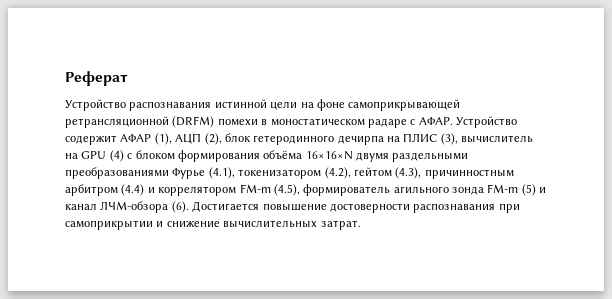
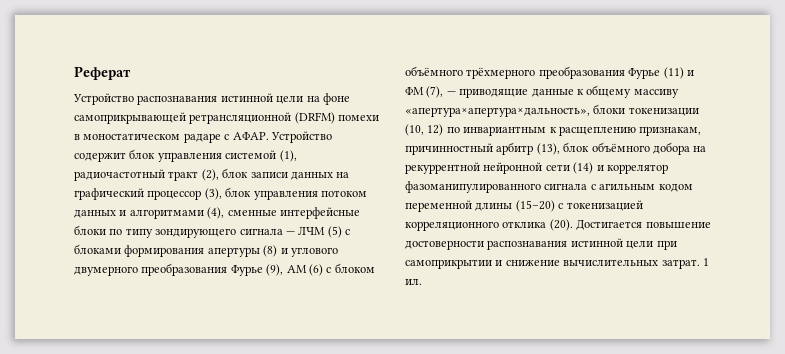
[120,133,534,145] [65,150,469,162] [65,167,514,179] [65,184,547,196] [65,201,189,213] АФАР (1), АЦП (2), блок гетеродинного дечирпа на ПЛИС (3), вычислитель на GPU (4) с блоком формирования объёма 16×16×N двумя раздельными преобразованиями Фурье (4.1), токенизатором (4.2), гейтом (4.3), причинностным арбитром (4.4) и коррелятором FM-m (4.5), формирователь агильного зонда FM-m (5) и канал ЛЧМ-обзора (6). -> [129,149,297,162] [74,168,350,181] [74,187,367,200] [74,207,360,219] [74,225,350,238] [74,244,338,257] [74,263,375,276] [405,66,694,79] [405,85,679,98] [405,104,699,117] [405,124,702,136] [405,142,707,155] [405,162,668,174] [405,181,693,193] [405,200,643,212] [405,219,573,231] блок управления системой (1), радиочастотный тракт (2), блок записи данных на графический процессор (3), блок управления потоком данных и алгоритмами (4), сменные интерфейсные блоки по типу зондирующего сигнала — ЛЧМ (5) с блоками формирования апертуры (8) и углового двумерного преобразования Фурье (9), АМ (6) с блоком объёмного трёхмерного преобразования Фурье (11) и ФМ (7), — приводящие данные к общему массиву «апертура×апертура×дальность», блоки токенизации (10, 12) по инвариантным к расщеплению признакам, причинностный арбитр (13), блок объёмного добора на рекуррентной нейронной сети (14) и коррелятор фазоманипулированного сигнала с агильным кодом переменной длины (15–20) с токенизацией корреляционного отклика (20).
(496, 208) none -> [570,238,654,249] истинной цели
(361, 225) none -> [702,258,709,266] [405,279,422,285] 1 ил.

